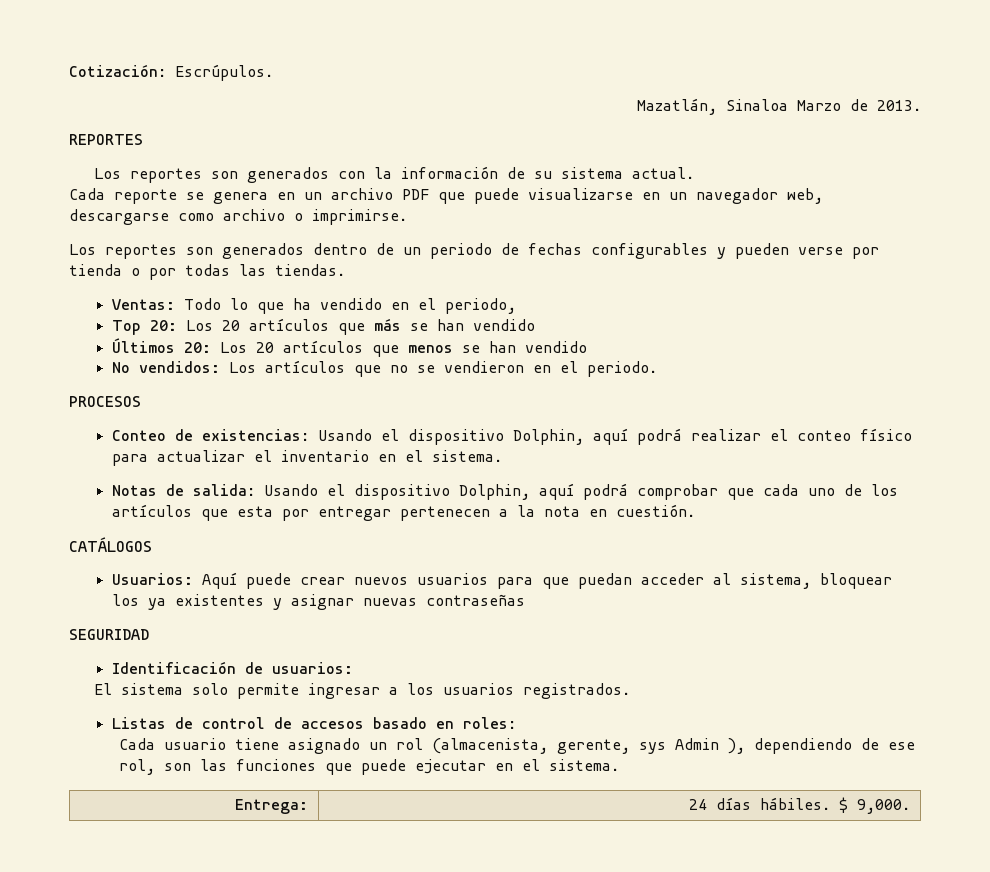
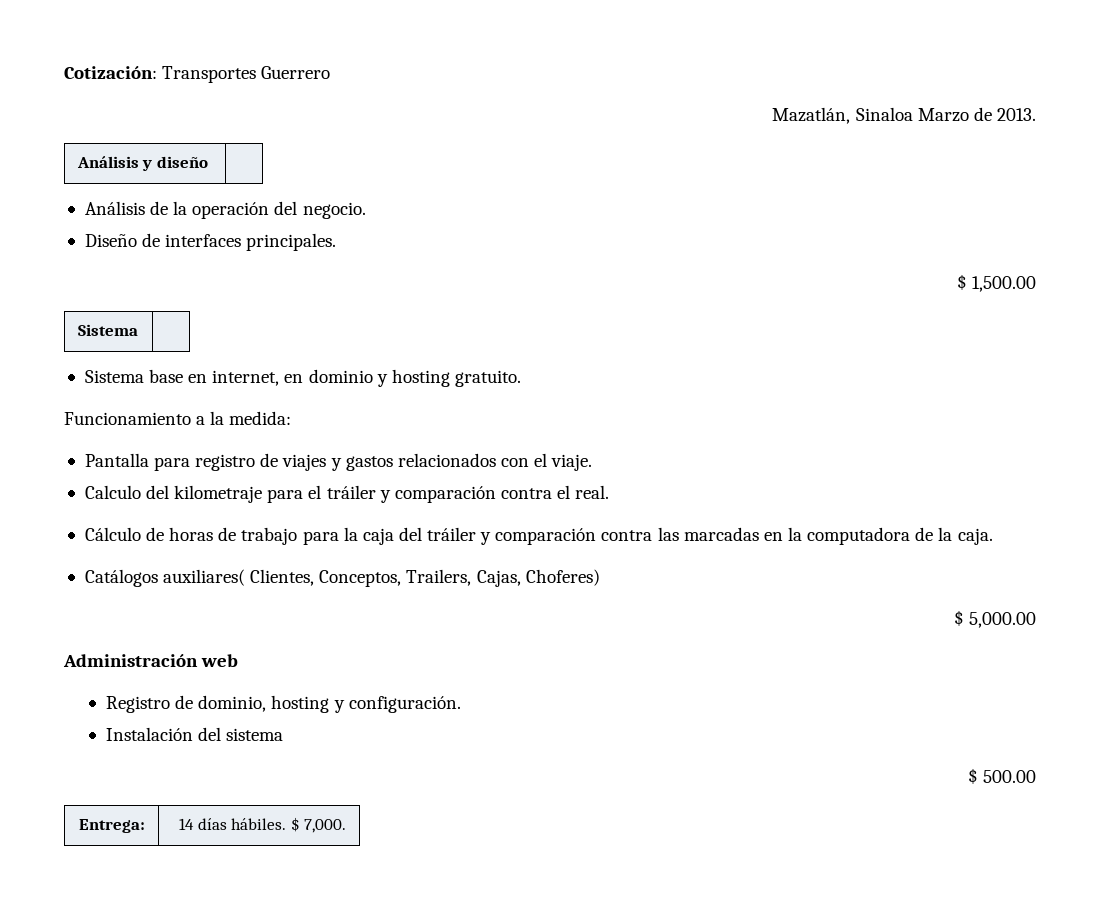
[175,64,273,81] Escrúpulos. -> [162,66,331,83] Transportes Guerrero
[69,134,143,145] [94,166,695,183] [69,188,823,204] [69,209,407,225] [69,243,879,259] [69,264,345,280] [111,298,516,314] [111,318,535,335] [111,338,587,357] [111,360,657,377] [69,396,141,407] [111,428,912,445] [111,450,502,466] [111,483,898,500] [111,504,695,521] [69,537,152,552] [111,572,892,589] [111,594,525,610] [69,629,149,640] [111,661,353,674] [94,683,631,699] [111,717,516,729] [119,738,916,754] [119,759,620,775] // REPORTES // Los reportes son generados con la información de su sistema actual. // Cada reporte se genera en un archivo PDF que puede visualizarse en un navegador web, descargarse como archivo o imprimirse. // Los reportes son generados dentro de un periodo de fechas configurables y pueden verse por tienda o por todas las tiendas. // Ventas: Todo lo que ha vendido en el periodo, // Top 20: Los 20 artículos que más se han vendido // Últimos 20: Los 20 artículos que menos se han vendido // No vendidos: Los artículos que no se vendieron en el periodo. // PROCESOS // Conteo de existencias: Usando el dispositivo Dolphin, aquí podrá realizar el conteo físico para actualizar el inventario en el sistema. // Notas de salida: Usando el dispositivo Dolphin, aquí podrá comprobar que cada uno de los artículos que esta por entregar pertenecen a la nota en cuestión. // CATÁLOGOS // Usuarios: Aquí puede crear nuevos usuarios para que puedan acceder al sistema, bloquear los ya existentes y asignar nuevas contraseñas // SEGURIDAD // Identificación de usuarios: // El sistema solo permite ingresar a los usuarios registrados. // Listas de control de accesos basado en roles: // Cada usuario tiene asignado un rol (almacenista, gerente, sys Admin ), dependiendo de ese rol, son las funciones que puede ejecutar en el sistema. -> [76,156,208,171] [84,201,366,219] [84,233,337,251] [956,274,1036,292] [77,324,138,336] [84,369,521,387] [64,411,292,425] [84,453,593,471] [84,485,610,503] [84,527,993,545] [84,569,600,587] [953,610,1036,628] [63,654,239,667] [105,695,461,713] [105,727,284,741] [967,768,1036,784] // Análisis y diseño | // Análisis de la operación del negocio. // Diseño de interfaces principales. // $ 1,500.00 // Sistema | // Sistema base en internet, en dominio y hosting gratuito. // Funcionamiento a la medida: // Pantalla para registro de viajes y gastos relacionados con el viaje. // Calculo del kilometraje para el tráiler y comparación contra el real. // Cálculo de horas de trabajo para la caja del tráiler y comparación contra las marcadas en la computadora de la caja. // Catálogos auxiliares( Clientes, Conceptos, Trailers, Cajas, Choferes) // $ 5,000.00 // Administración web // Registro de dominio, hosting y configuración. // Instalación del sistema // $ 500.00
[689,799,708,810] 24 -> [178,818,194,830] 14
[857,799,911,814] 9,000. -> [304,819,347,833] 7,000.

